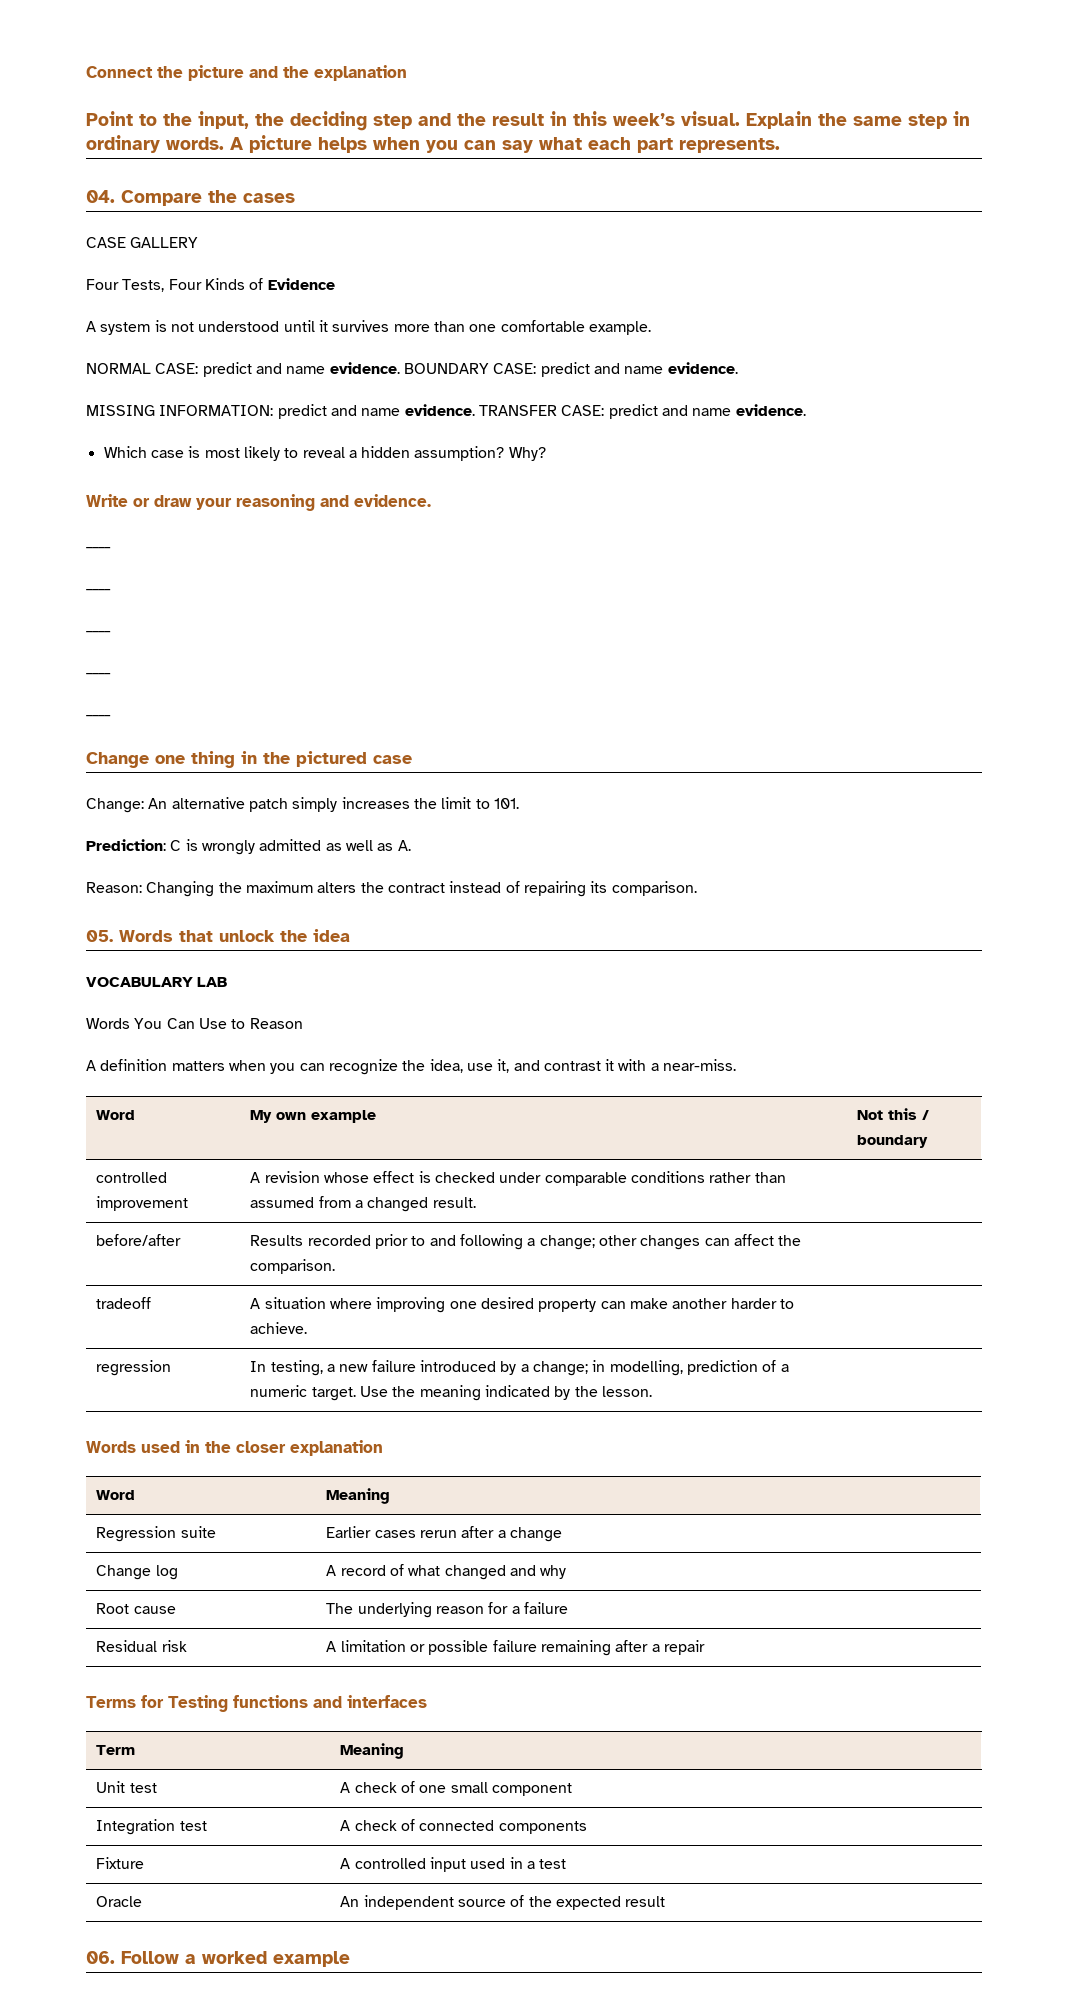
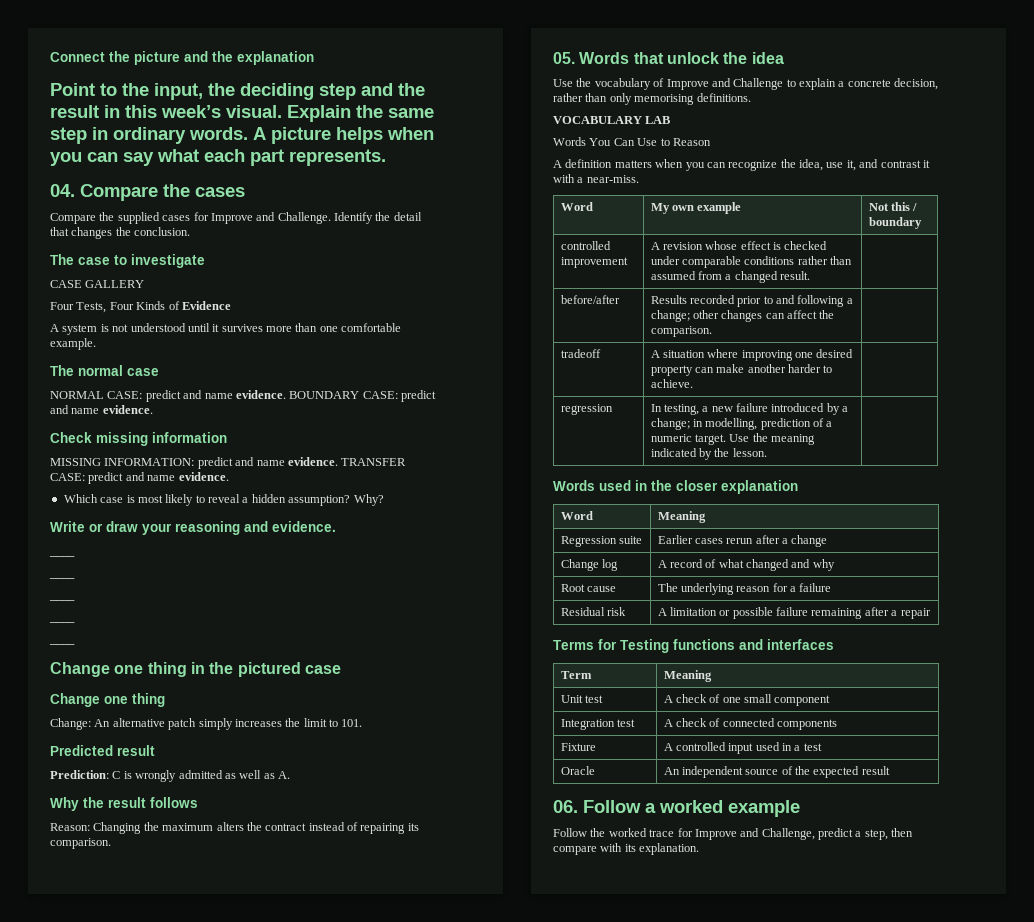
(295, 198) none -> [50,212,422,224] [50,227,191,239] [50,254,205,268] // Compare the supplied cases for Improve and Challenge. Identify the detail that changes the conclusion. // The case to investigate
(651, 328) none -> [50,365,159,376] // The normal case
(738, 368) none -> [50,432,227,446] // Check missing information
(412, 759) none -> [50,693,165,707] // Change one thing
(519, 803) none -> [50,745,155,756] // Predicted result
(411, 845) none -> [50,797,198,811] // Why the result follows
(350, 935) none -> [553,78,939,90] [553,93,751,105] // Use the vocabulary of Improve and Challenge to explain a concrete decision, rather than only memorising definitions.
(350, 1959) none -> [553,828,914,840] [553,843,700,855] // Follow the worked trace for Improve and Challenge, predict a step, then compare with its explanation.

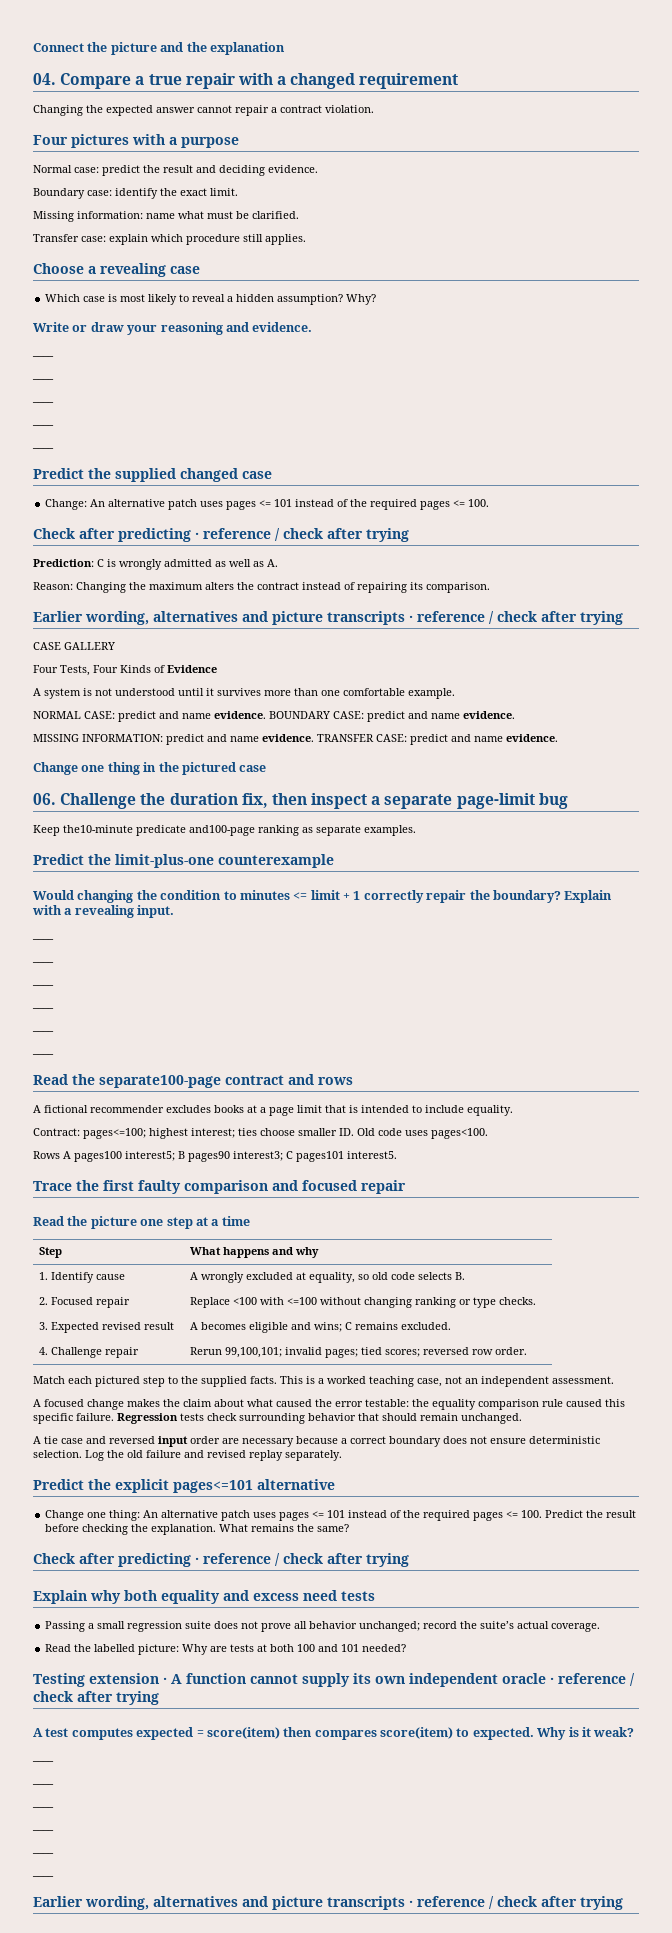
[50,83,425,100] [50,105,434,122] [50,127,434,144] [50,149,386,166] [50,184,245,201] [50,212,422,224] [50,227,191,239] [50,254,205,268] [50,280,145,288] [50,301,231,313] [50,323,402,335] [50,338,96,350] [50,365,159,376] [50,390,436,402] [50,405,153,414] [50,432,227,446] [50,457,407,469] [50,472,229,484] Point to the input, the deciding step and the result in this week’s visual. Explain the same step in ordinary words. A picture helps when you can say what each part represents. // 04. Compare the cases // Compare the supplied cases for Improve and Challenge. Identify the detail that changes the conclusion. // The case to investigate // CASE GALLERY // Four Tests, Four Kinds of Evidence // A system is not understood until it survives more than one comfortable example. // The normal case // NORMAL CASE: predict and name evidence. BOUNDARY CASE: predict and name evidence. // Check missing information // MISSING INFORMATION: predict and name evidence. TRANSFER CASE: predict and name evidence. -> [33,73,459,89] [33,105,374,116] [33,134,239,148] [33,165,318,176] [33,188,238,199] [33,211,299,222] [33,234,306,245] [33,263,200,277] 04. Compare a true repair with a changed requirement // Changing the expected answer cannot repair a contract violation. // Four pictures with a purpose // Normal case: predict the result and deciding evidence. // Boundary case: identify the exact limit. // Missing information: name what must be clarified. // Transfer case: explain which procedure still applies. // Choose a revealing case
[50,662,341,677] [50,693,165,707] [50,718,363,730] [50,745,155,756] Change one thing in the pictured case // Change one thing // Change: An alternative patch simply increases the limit to 101. // Predicted result -> [33,468,272,482] [45,499,490,510] [33,528,409,542] Predict the supplied changed case // Change: An alternative patch uses pages <= 101 instead of the required pages <= 100. // Check after predicting · reference / check after trying
[50,797,198,811] // Why the result follows -> (278, 563) none
[553,52,784,64] [553,78,939,90] [553,93,751,105] [553,116,671,124] [553,137,711,146] [553,159,930,171] [553,174,639,183] [560,202,593,211] [650,202,742,214] [868,202,918,211] [868,217,922,229] [560,241,611,250] [560,257,628,268] [650,241,828,250] [650,256,853,268] [650,271,811,283] [560,295,620,304] [650,295,853,307] [650,310,835,322] [650,326,712,337] [560,349,601,358] [650,349,854,361] [650,364,833,376] [650,379,693,388] [560,404,613,415] [650,403,849,415] [650,418,833,430] [650,433,816,445] [650,448,767,460] [553,480,798,494] [560,511,593,520] [657,511,706,523] [560,536,642,547] [657,535,828,547] [560,559,618,571] [657,559,790,571] 05. Words that unlock the idea // Use the vocabulary of Improve and Challenge to explain a concrete decision, rather than only memorising definitions. // VOCABULARY LAB // Words You Can Use to Reason // A definition matters when you can recognize the idea, use it, and contrast it with a near-miss. // Word | My own example | Not this / boundary // controlled improvement | A revision whose effect is checked under comparable conditions rather than assumed from a changed result. | // before/after | Results recorded prior to and following a change; other changes can affect the comparison. | // tradeoff | A situation where improving one desired property can make another harder to achieve. | // regression | In testing, a new failure introduced by a change; in modelling, prediction of a numeric target. Use the meaning indicated by the lesson. | // Words used in the closer explanation // Word | Meaning // Regression suite | Earlier cases rerun after a change // Change log | A record of what changed -> [33,611,623,625] [33,642,115,650] [33,665,217,676] [33,688,455,699] [33,711,515,722] [33,734,558,745] [33,762,267,775] [33,793,568,809] [33,825,416,836] [33,854,334,868] [33,890,613,903] [32,905,175,918] [32,938,54,940] [32,961,54,963] [32,984,54,986] [32,1007,54,1009] [32,1030,54,1032] [32,1053,54,1055] [33,1074,353,1088] [33,1105,513,1116] [33,1128,488,1139] [33,1151,397,1162] [33,1180,406,1194] [33,1216,250,1229] [39,1247,63,1258] [190,1247,270,1258] Earlier wording, alternatives and picture transcripts · reference / check after trying // CASE GALLERY // Four Tests, Four Kinds of Evidence // A system is not understood until it survives more than one comfortable example. // NORMAL CASE: predict and name evidence. BOUNDARY CASE: predict and name evidence. // MISSING INFORMATION: predict and name evidence. TRANSFER CASE: predict and name evidence. // Change one thing in the pictured case // 06. Challenge the duration fix, then inspect a separate page-limit bug // Keep the10-minute predicate and100-page ranking as separate examples. // Predict the limit-plus-one counterexample // Would changing the condition to minutes <= limit + 1 correctly repair the boundary? Explain with a revealing input. // ____ // ____ // ____ // ____ // ____ // ____ // Read the separate100-page contract and rows // A fictional recommender excludes books at a page limit that is intended to include equality. // Contract: pages<=100; highest interest; ties choose smaller ID. Old code uses pages<100. // Rows A pages100 interest5; B pages90 interest3; C pages101 interest5. // Trace the first faulty comparison and focused repair // Read the picture one step at a time // Step | What happens
[560,584,585,592] Root -> [39,1272,95,1283] 1. Identify
[657,583,832,595] [560,607,626,616] [657,607,931,619] [553,639,834,653] [560,671,592,679] [663,670,712,682] [560,695,603,703] [663,694,831,706] [560,719,635,730] [663,718,838,730] [560,743,596,751] [663,742,822,754] [560,766,595,775] [663,766,890,778] [553,800,800,817] [553,828,914,840] [553,843,700,855] The underlying reason for a failure // Residual risk | A limitation or possible failure remaining after a repair // Terms for Testing functions and interfaces // Term | Meaning // Unit test | A check of one small component // Integration test | A check of connected components // Fixture | A controlled input used in a test // Oracle | An independent source of the expected result // 06. Follow a worked example // Follow the worked trace for Improve and Challenge, predict a step, then compare with its explanation. -> [190,1272,466,1283] [39,1297,131,1308] [190,1297,537,1308] [39,1322,175,1333] [190,1322,452,1333] [39,1347,140,1358] [190,1347,528,1358] [33,1376,614,1387] [33,1399,625,1410] [33,1413,522,1424] [33,1436,600,1447] [33,1450,342,1461] [33,1479,335,1493] [45,1510,637,1521] [45,1524,350,1535] [33,1553,409,1567] [33,1590,375,1604] [45,1621,601,1632] [45,1644,407,1655] [33,1673,635,1687] [33,1691,159,1705] [33,1727,635,1740] [32,1760,54,1762] [32,1783,54,1785] [32,1806,54,1808] [32,1829,54,1831] [32,1852,54,1854] [32,1875,54,1877] [33,1896,623,1910] A wrongly excluded at equality, so old code selects B. // 2. Focused repair | Replace <100 with <=100 without changing ranking or type checks. // 3. Expected revised result | A becomes eligible and wins; C remains excluded. // 4. Challenge repair | Rerun 99,100,101; invalid pages; tied scores; reversed row order. // Match each pictured step to the supplied facts. This is a worked teaching case, not an independent assessment. // A focused change makes the claim about what caused the error testable: the equality comparison rule caused this specific failure. Regression tests check surrounding behavior that should remain unchanged. // A tie case and reversed input order are necessary because a correct boundary does not ensure deterministic selection. Log the old failure and revised replay separately. // Predict the explicit pages<=101 alternative // Change one thing: An alternative patch uses pages <= 101 instead of the required pages <= 100. Predict the result before checking the explanation. What remains the same? // Check after predicting · reference / check after trying // Explain why both equality and excess need tests // Passing a small regression suite does not prove all behavior unchanged; record the suite’s actual coverage. // Read the labelled picture: Why are tests at both 100 and 101 needed? // Testing extension · A function cannot supply its own independent oracle · reference / check after trying // A test computes expected = score(item) then compares score(item) to expected. Why is it weak? // ____ // ____ // ____ // ____ // ____ // ____ // Earlier wording, alternatives and picture transcripts · reference / check after trying

